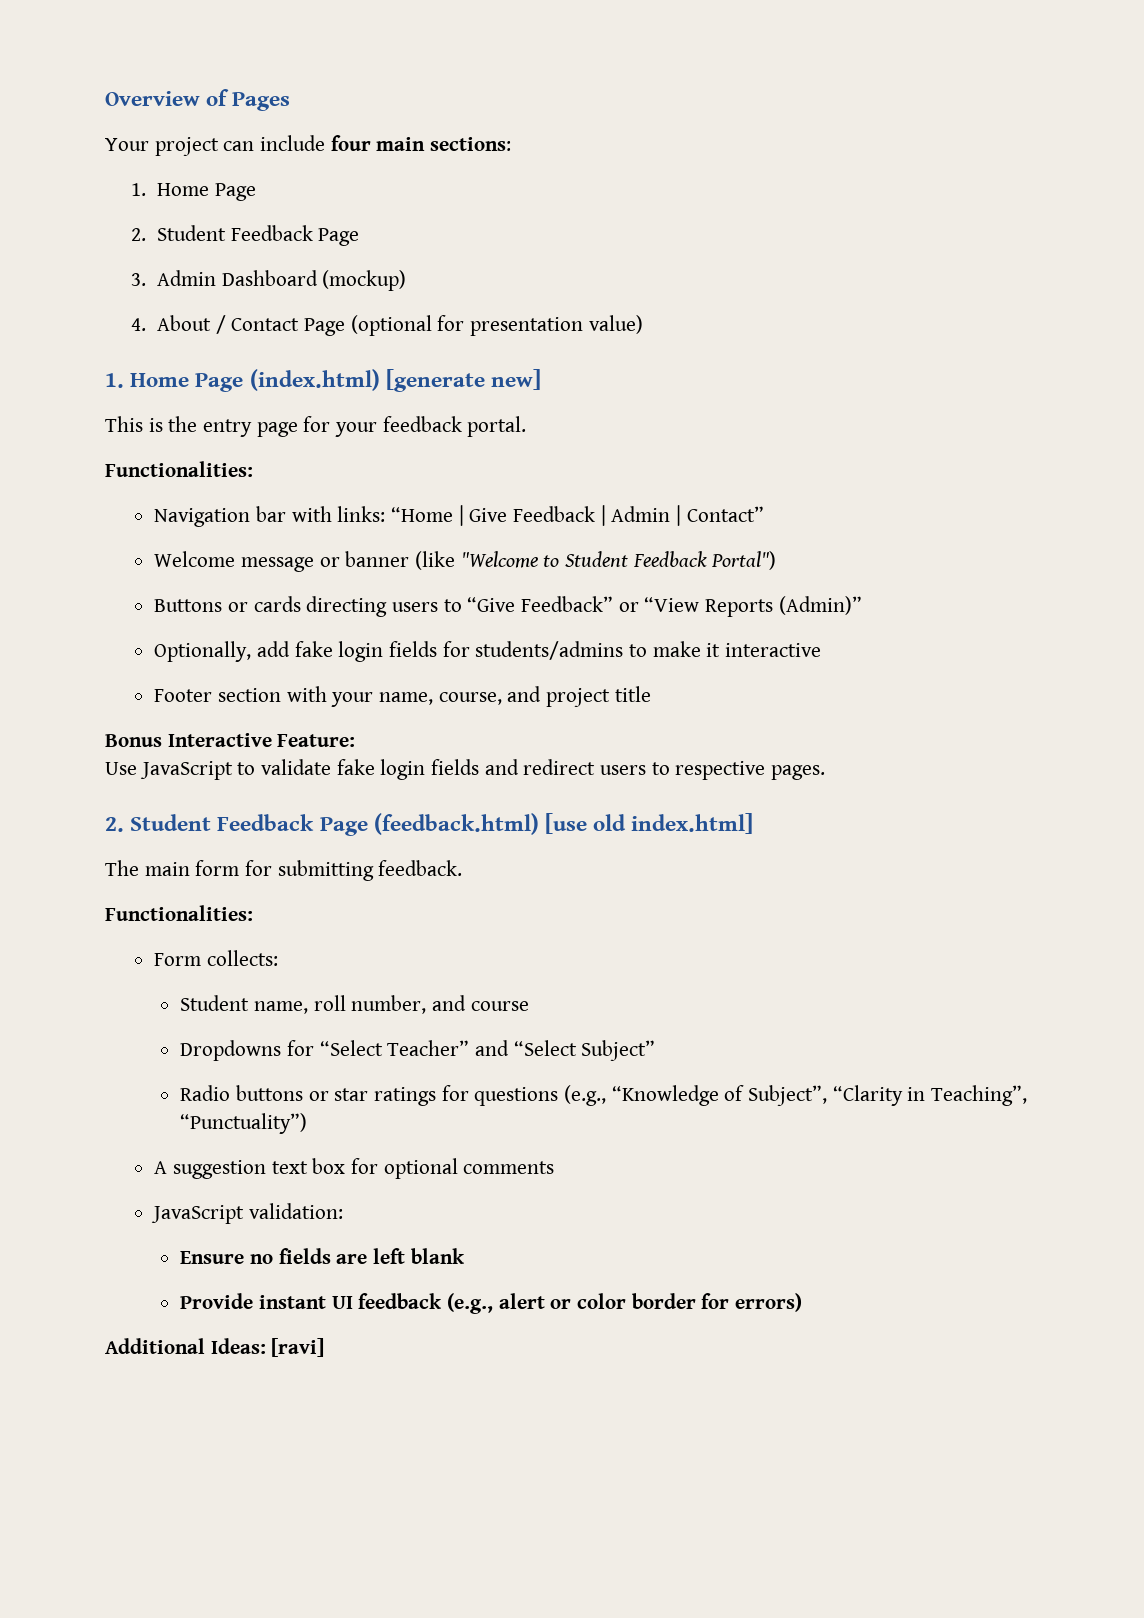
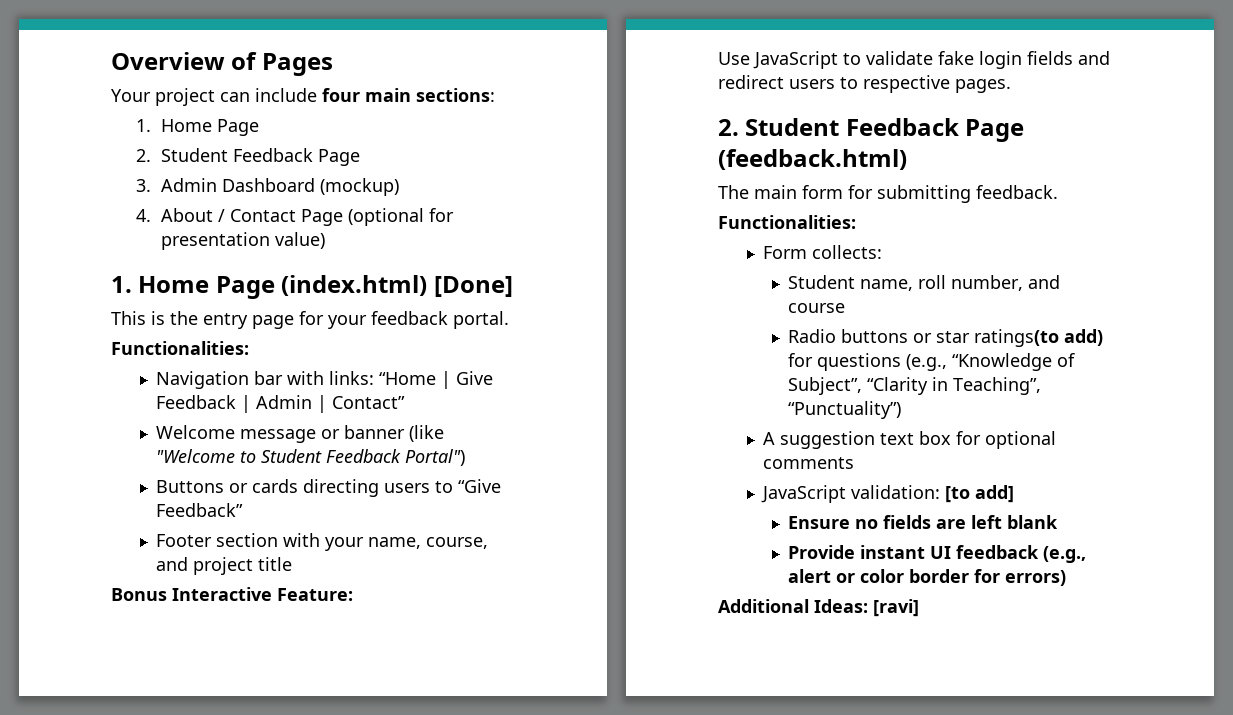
[385,369,542,392] [generate new] -> [433,276,513,297] [Done]
[618,596,862,617] [154,641,821,662] or “View Reports (Admin)” // Optionally, add fake login fields for students/admins to make it interactive -> (243, 510) none
[545,813,754,834] [use old index.html] -> (907, 159) none
[180,1040,656,1061] // Dropdowns for “Select Teacher” and “Select Subject” -> (846, 308) none
[373,1087,436,1106] ratings -> [974,329,1104,347] ratings(to add)
(343, 1211) none -> [944,485,1014,503] [to add]

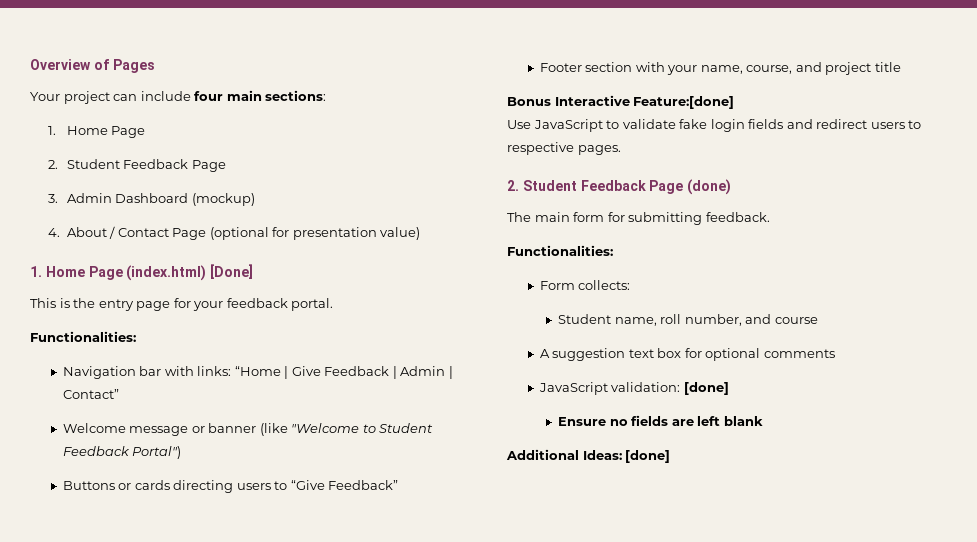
[277,588,353,601] Feature: -> [633,96,735,109] Feature:[done]
[718,149,907,170] (feedback.html) -> [687,179,732,195] (done)
[788,329,1104,347] [788,353,1076,371] [788,377,1042,395] [788,401,902,419] // Radio buttons or star ratings(to add) for questions (e.g., “Knowledge of Subject”, “Clarity in Teaching”, “Punctuality”) -> (818, 320) none
[944,485,1014,503] [to add] -> [683,382,729,395] [done]
[788,545,1087,563] [788,569,1067,586] // Provide instant UI feedback (e.g., alert or color border for errors) -> (763, 421) none
[873,599,919,617] [ravi] -> [625,450,671,463] [done]

